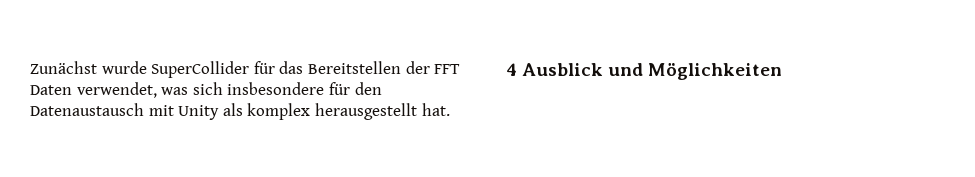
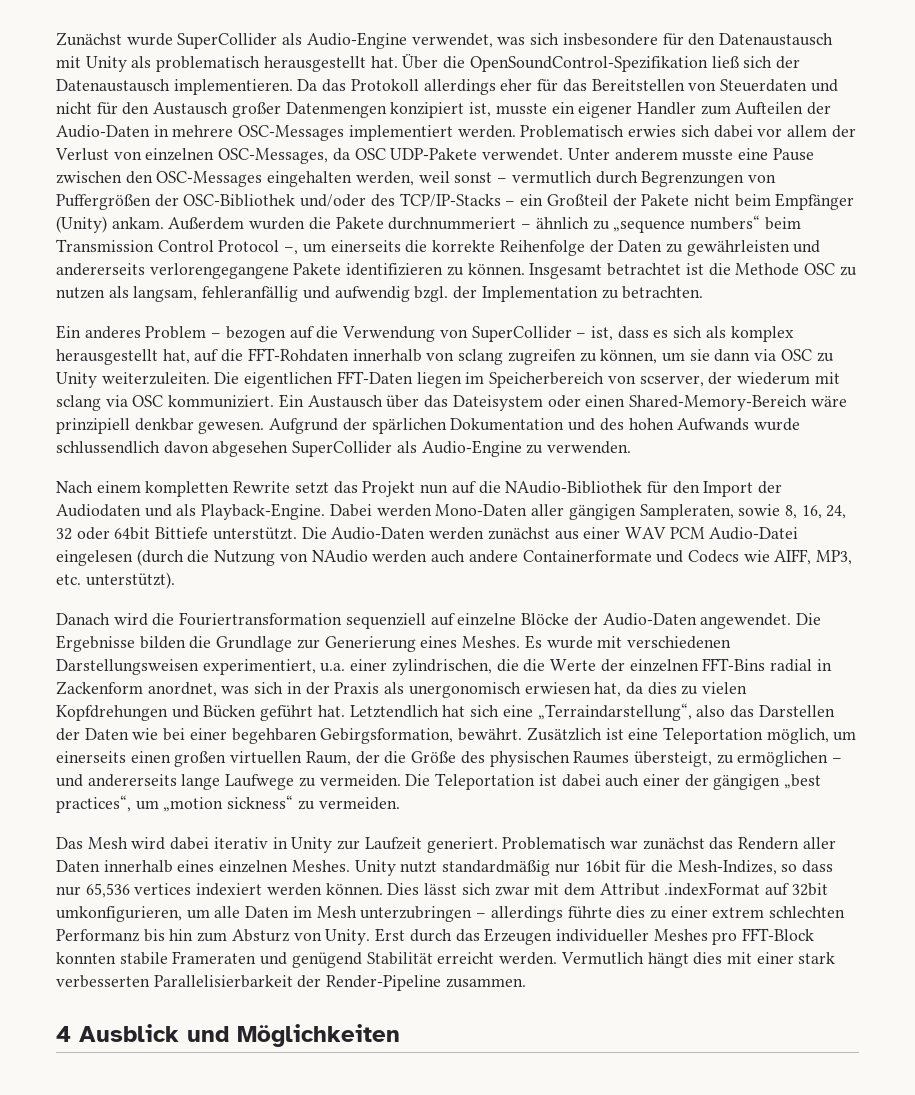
[253,61,461,74] [30,85,72,95] für das Bereitstellen der FFT Daten -> [282,32,407,49] als Audio-Engine
[247,103,450,120] komplex herausgestellt hat. -> [156,54,800,72] [56,79,838,95] [56,102,832,118] [56,125,856,141] [55,148,814,164] [56,171,776,187] [56,193,855,210] [56,215,801,233] [56,239,821,256] [56,263,857,279] [56,286,704,302] [56,325,794,342] [56,348,834,365] [56,371,840,388] [56,394,847,411] [56,418,800,434] [56,440,632,457] [56,481,783,497] [56,503,847,520] [56,527,799,540] [56,549,853,566] [56,572,175,589] [56,612,821,629] [56,635,731,652] [56,658,832,675] [56,681,748,698] [56,703,835,721] [56,727,857,744] [56,751,843,767] [56,773,822,790] [56,795,400,813] [56,837,836,853] [56,860,834,876] [56,882,828,898] [56,906,846,922] [56,928,815,945] [56,951,836,968] [56,975,526,991] problematisch herausgestellt hat. Über die OpenSoundControl-Spezifikation ließ sich der Datenaustausch implementieren. Da das Protokoll allerdings eher für das Bereitstellen von Steuerdaten und nicht für den Austausch großer Datenmengen konzipiert ist, musste ein eigener Handler zum Aufteilen der Audio-Daten in mehrere OSC-Messages implementiert werden. Problematisch erwies sich dabei vor allem der Verlust von einzelnen OSC-Messages, da OSC UDP-Pakete verwendet. Unter anderem musste eine Pause zwischen den OSC-Messages eingehalten werden, weil sonst – vermutlich durch Begrenzungen von Puffergrößen der OSC-Bibliothek und/oder des TCP/IP-Stacks – ein Großteil der Pakete nicht beim Empfänger (Unity) ankam. Außerdem wurden die Pakete durchnummeriert – ähnlich zu „sequence numbers“ beim Transmission Control Protocol –, um einerseits die korrekte Reihenfolge der Daten zu gewährleisten und andererseits verlorengegangene Pakete identifizieren zu können. Insgesamt betrachtet ist die Methode OSC zu nutzen als langsam, fehleranfällig und aufwendig bzgl. der Implementation zu betrachten. // Ein anderes Problem – bezogen auf die Verwendung von SuperCollider – ist, dass es sich als komplex herausgestellt hat, auf die FFT-Rohdaten innerhalb von sclang zugreifen zu können, um sie dann via OSC zu Unity weiterzuleiten. Die eigentlichen FFT-Daten liegen im Speicherbereich von scserver, der wiederum mit sclang via OSC kommuniziert. Ein Austausch über das Dateisystem oder einen Shared-Memory-Bereich wäre prinzipiell denkbar gewesen. Aufgrund der spärlichen Dokumentation und des hohen Aufwands wurde schlussendlich davon abgesehen SuperCollider als Audio-Engine zu verwenden. // Nach einem kompletten Rewrite setzt das Projekt nun auf die NAudio-Bibliothek für den Import der Audiodaten und als Playback-Engine. Dabei werden Mono-Daten aller gängigen Sampleraten, sowie 8, 16, 24, 32 oder 64bit Bittiefe unterstützt. Die Audio-Daten werden zunächst aus einer WAV PCM Audio-Datei eingelesen (durch die Nutzung von NAudio werden auch andere Containerformate und Codecs wie AIFF, MP3, etc. unterstützt). // Danach wird die Fouriertransformation sequenziell auf einzelne Blöcke der Audio-Daten angewendet. Die Ergebnisse bilden die Grundlage zur Generierung eines Meshes. Es wurde mit verschiedenen Darstellungsweisen experimentiert, u.a. einer zylindrischen, die die Werte der einzelnen FFT-Bins radial in Zackenform anordnet, was sich in der Praxis als unergonomisch erwiesen hat, da dies zu vielen Kopfdrehungen und Bücken geführt hat. Letztendlich hat sich eine „Terraindarstellung“, also das Darstellen der Daten wie bei einer begehbaren Gebirgsformation, bewährt. Zusätzlich ist eine Teleportation möglich, um einerseits einen großen virtuellen Raum, der die Größe des physischen Raumes übersteigt, zu ermöglichen – und andererseits lange Laufwege zu vermeiden. Die Teleportation ist dabei auch einer der gängigen „best practices“, um „motion sickness“ zu vermeiden. // Das Mesh wird dabei iterativ in Unity zur Laufzeit generiert. Problematisch war zunächst das Rendern aller Daten innerhalb eines einzelnen Meshes. Unity nutzt standardmäßig nur 16bit für die Mesh-Indizes, so dass nur 65,536 vertices indexiert werden können. Dies lässt sich zwar mit dem Attribut .indexFormat auf 32bit umkonfigurieren, um alle Daten im Mesh unterzubringen – allerdings führte dies zu einer extrem schlechten Performanz bis hin zum Absturz von Unity. Erst durch das Erzeugen individueller Meshes pro FFT-Block konnten stabile Frameraten und genügend Stabilität erreicht werden. Vermutlich hängt dies mit einer stark verbesserten Parallelisierbarkeit der Render-Pipeline zusammen.

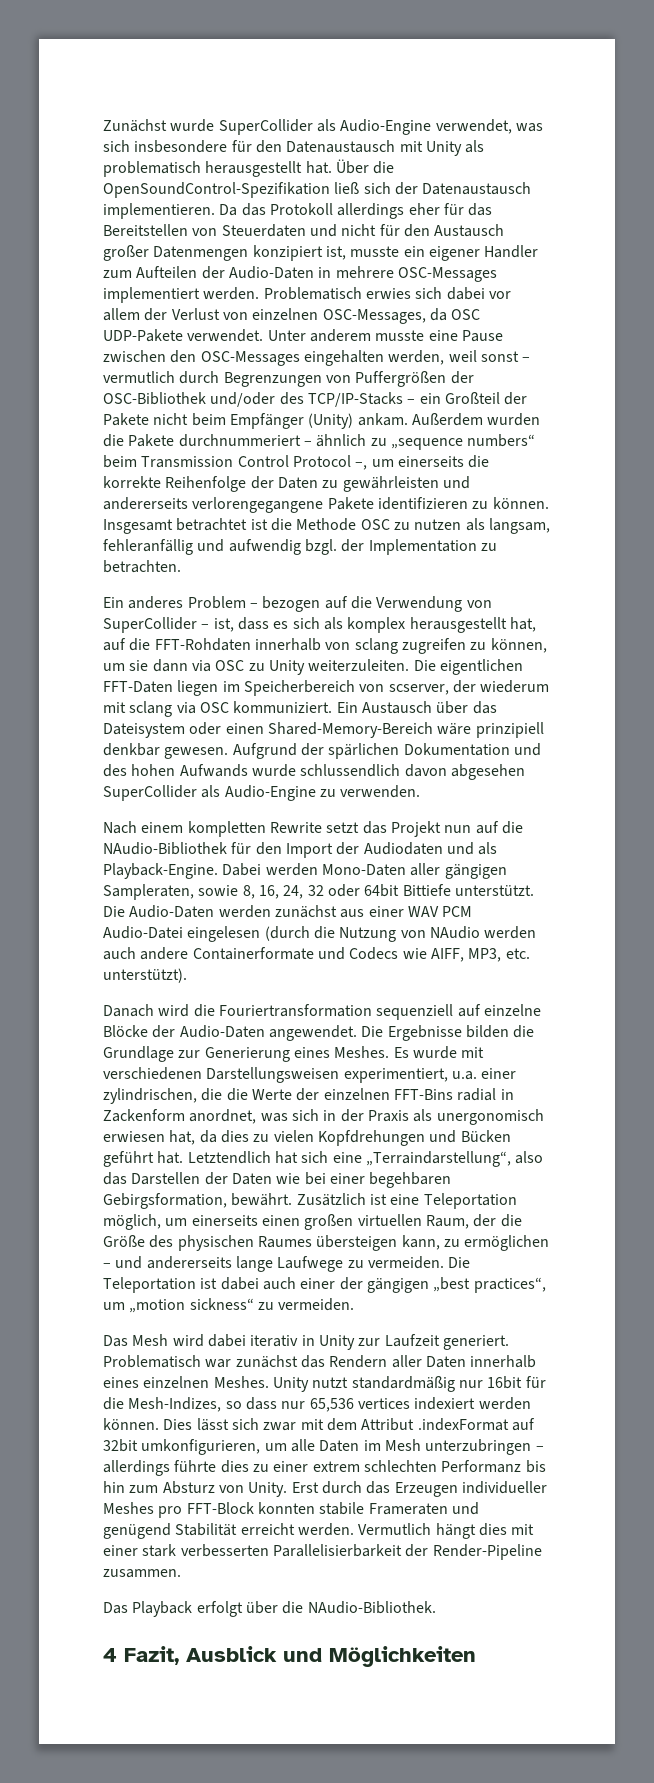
[633,751,712,767] übersteigt, -> [316,1235,440,1251] übersteigen kann,
(526, 983) none -> [103,1601,436,1617] // Das Playback erfolgt über die NAudio-Bibliothek.
(71, 1034) none -> [124,1646,179,1665] Fazit,

